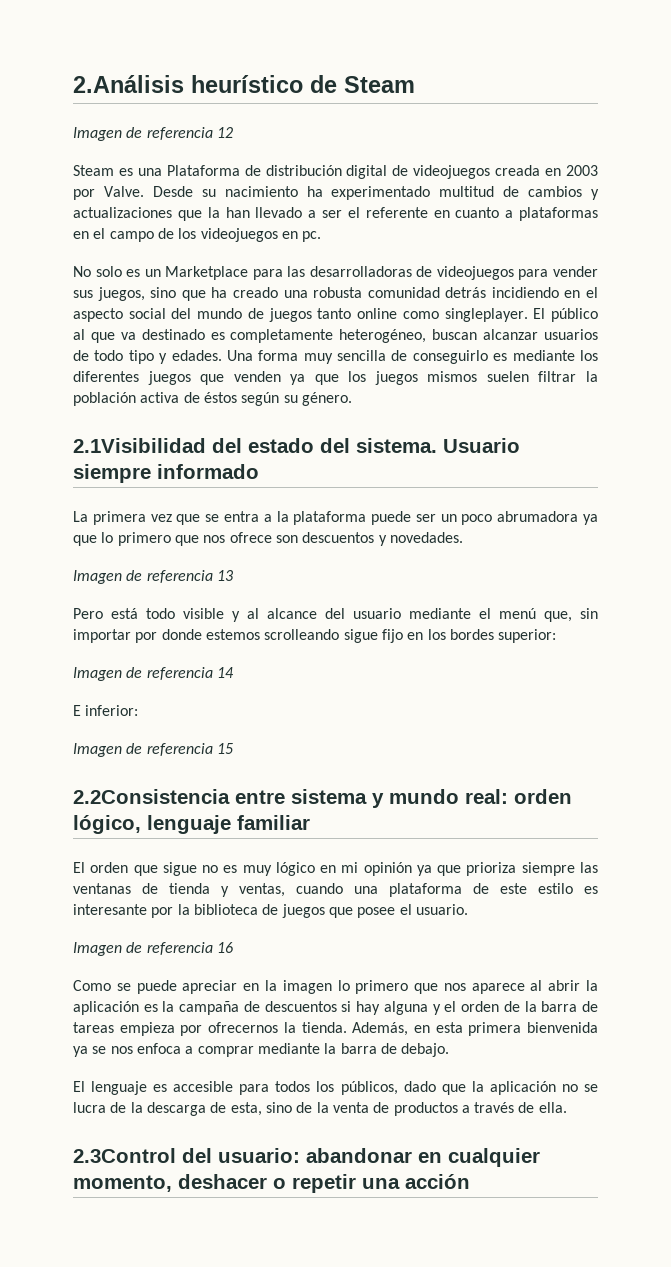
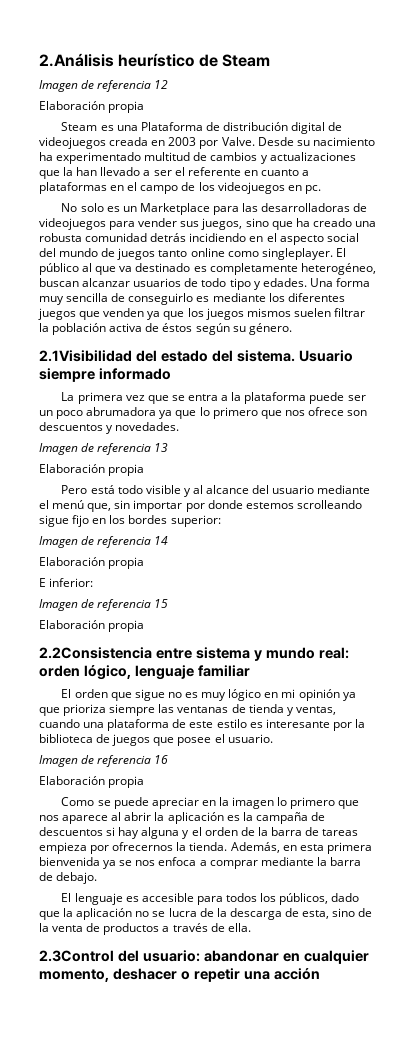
(233, 132) none -> [39,101,145,113] // Elaboración propia
(233, 575) none -> [39,464,145,476] // Elaboración propia
(234, 672) none -> [39,557,145,569] // Elaboración propia
(233, 748) none -> [39,620,145,632] // Elaboración propia
(233, 947) none -> [39,776,145,788] // Elaboración propia

